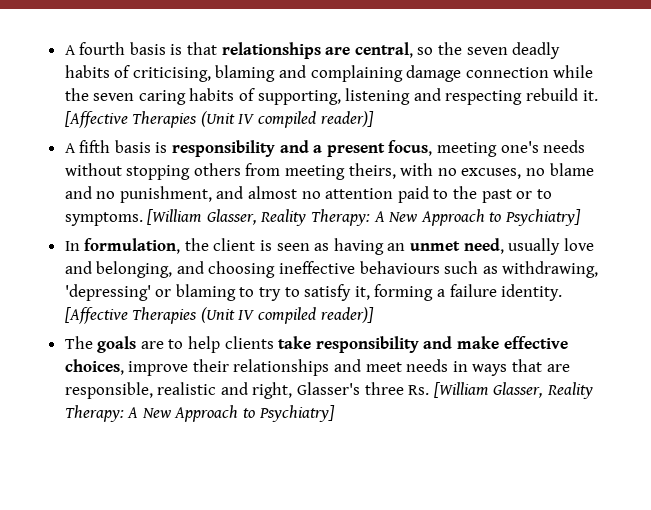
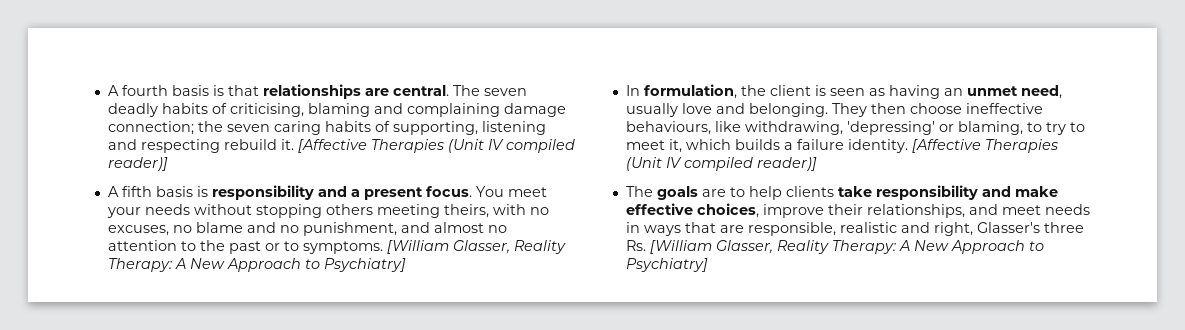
[354,42,463,58] central, so the -> [392,85,480,96] central. The
[465,65,594,78] connection while -> [107,121,194,135] connection;
[388,140,539,157] focus, meeting one's -> [425,186,547,197] [106,207,141,218] focus. You meet your
[245,163,281,176] from -> (373, 209) none
[397,186,429,203] paid -> (177, 245) none
[96,261,498,278] belonging, and choosing ineffective behaviours such as -> [748,103,1043,117] [625,121,741,135] belonging. They then choose ineffective behaviours, like
[175,284,236,301] blaming -> [957,121,1023,135] blaming,
[304,284,434,301] satisfy it, forming -> [625,139,780,153] meet it, which builds
[233,359,330,376] relationships -> [866,204,965,218] relationships,

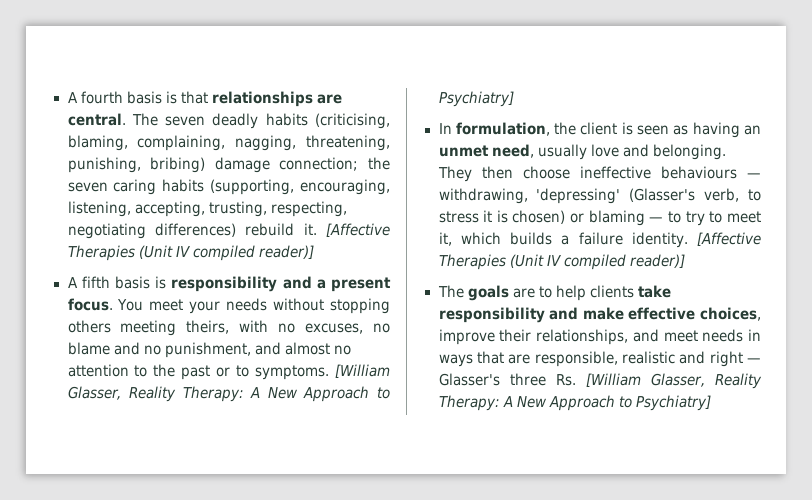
[211,103,500,117] of criticising, blaming and complaining -> [315,113,391,129] [67,135,390,151] [67,157,206,173] (criticising, blaming, complaining, nagging, threatening, punishing, bribing)
[374,121,546,135] [107,139,220,153] of supporting, listening and respecting -> [210,179,390,195] [67,201,347,217] [67,223,236,239] (supporting, encouraging, listening, accepting, trusting, respecting, negotiating differences)
[625,121,1023,135] behaviours, like withdrawing, 'depressing' or blaming, -> [660,166,761,179] [438,188,761,204] [438,210,664,226] behaviours — withdrawing, 'depressing' (Glasser's verb, to stress it is chosen) or blaming —
[933,222,973,236] right, -> [709,351,761,367] right —

